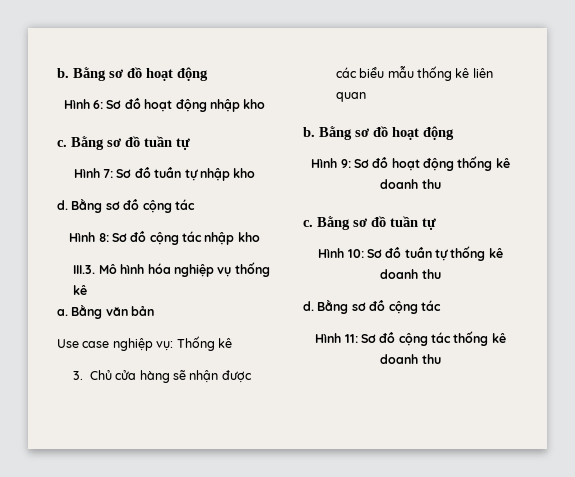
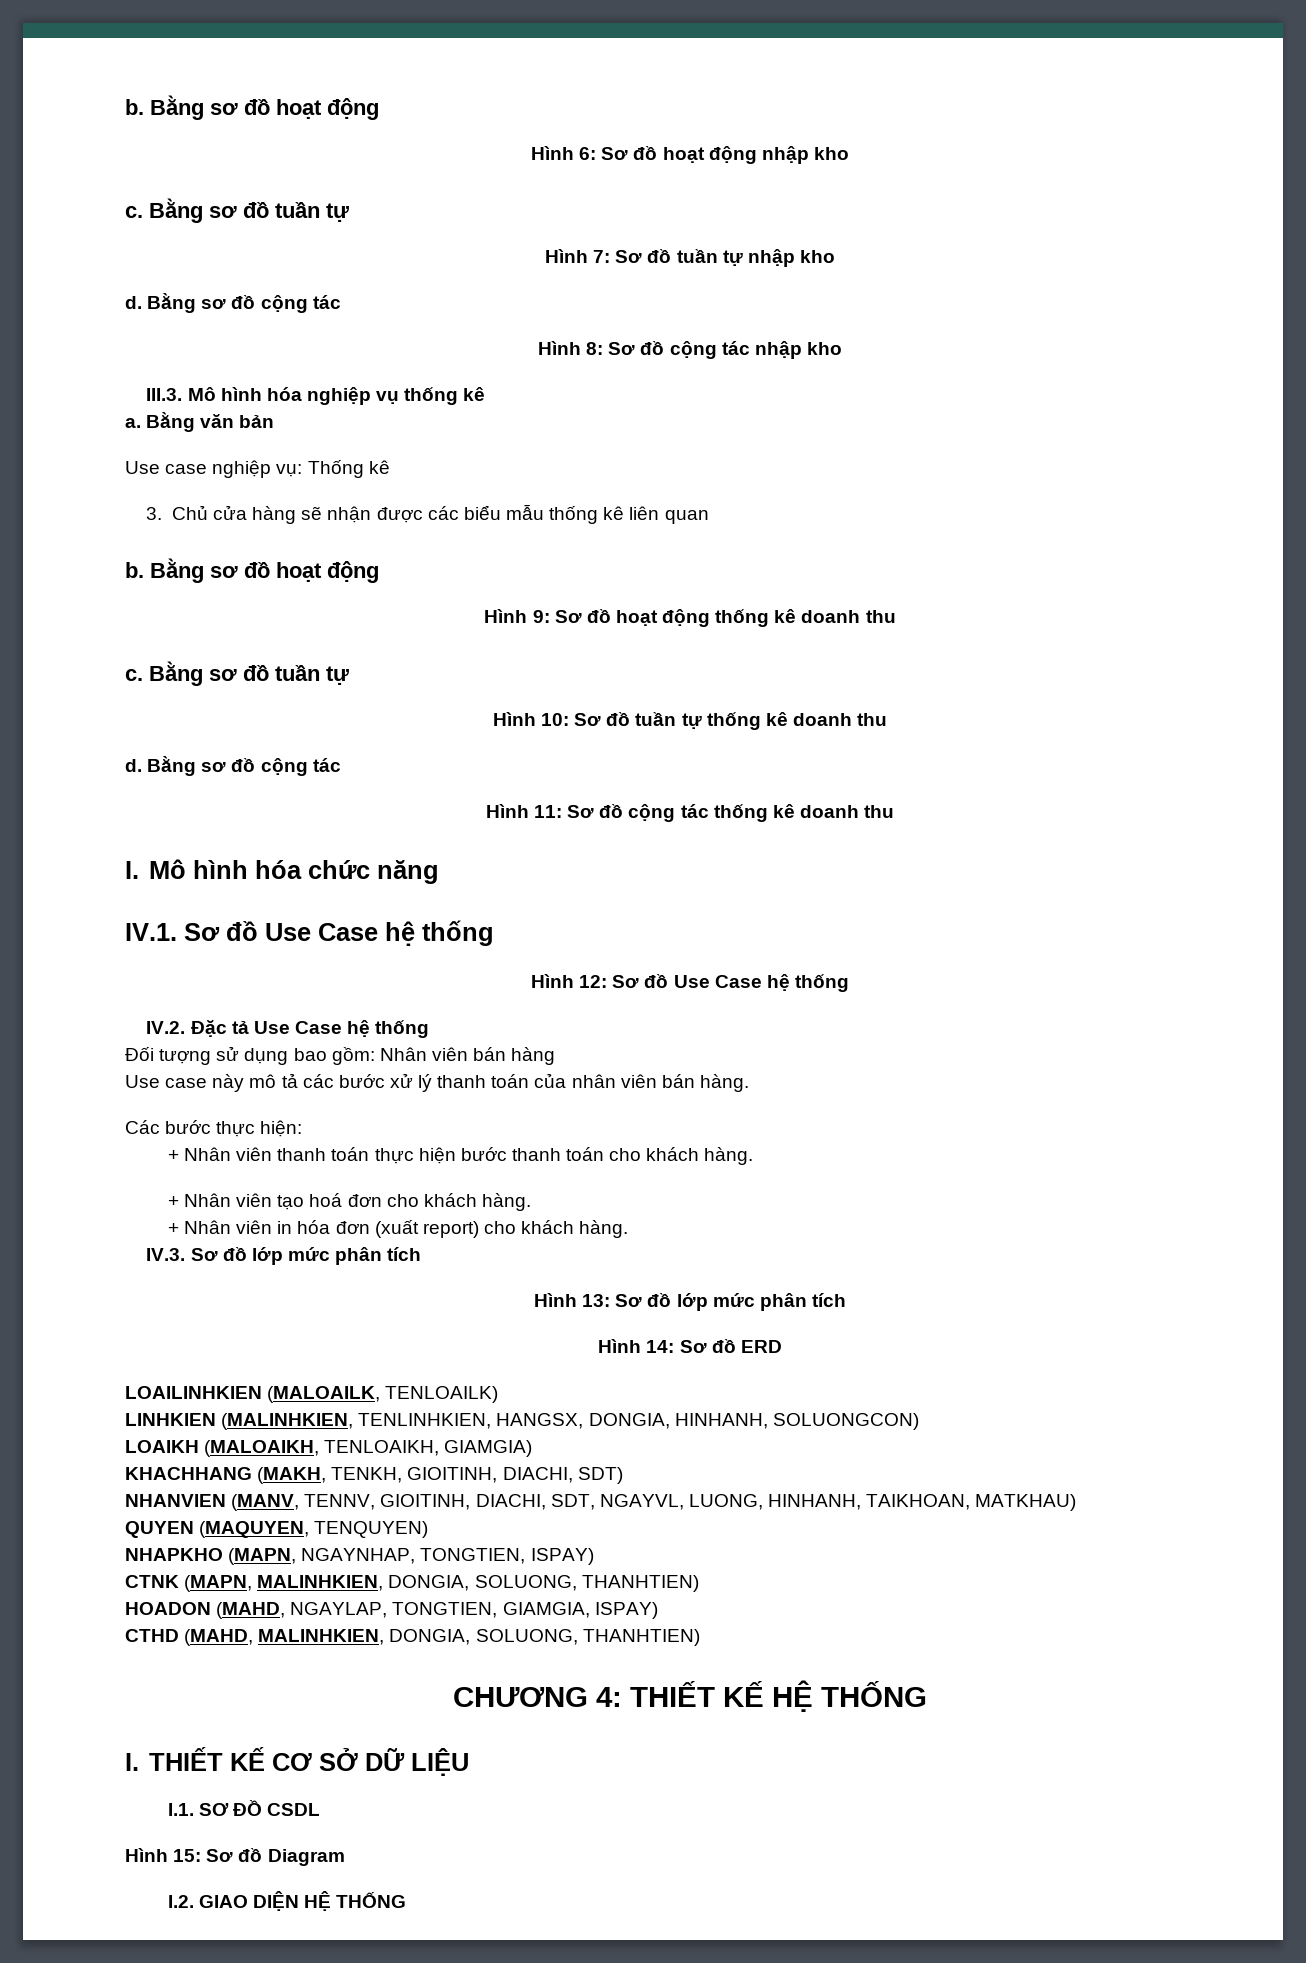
(441, 359) none -> [125,859,439,884] [125,920,494,946] [531,974,849,992] [146,1020,430,1038] [125,1046,556,1065] [125,1073,749,1092] [125,1120,303,1137] [167,1147,754,1165] [167,1193,531,1211] [167,1220,629,1238] [146,1247,422,1265] [534,1293,846,1311] [598,1339,782,1353] [125,1386,499,1403] [125,1413,919,1430] [125,1440,533,1457] [125,1467,623,1484] [125,1494,1077,1511] [125,1521,429,1538] [125,1548,594,1565] [125,1575,699,1592] [125,1602,658,1619] [125,1629,700,1646] [453,1680,927,1712] [125,1747,469,1776] [167,1800,321,1816] [125,1848,345,1866] [167,1891,407,1911] // I. Mô hình hóa chức năng // IV.1. Sơ đồ Use Case hệ thống // Hình 12: Sơ đồ Use Case hệ thống // IV.2. Đặc tả Use Case hệ thống // Đối tượng sử dụng bao gồm: Nhân viên bán hàng // Use case này mô tả các bước xử lý thanh toán của nhân viên bán hàng. // Các bước thực hiện: // + Nhân viên thanh toán thực hiện bước thanh toán cho khách hàng. // + Nhân viên tạo hoá đơn cho khách hàng. // + Nhân viên in hóa đơn (xuất report) cho khách hàng. // IV.3. Sơ đồ lớp mức phân tích // Hình 13: Sơ đồ lớp mức phân tích // Hình 14: Sơ đồ ERD // LOAILINHKIEN (MALOAILK, TENLOAILK) // LINHKIEN (MALINHKIEN, TENLINHKIEN, HANGSX, DONGIA, HINHANH, SOLUONGCON) // LOAIKH (MALOAIKH, TENLOAIKH, GIAMGIA) // KHACHHANG (MAKH, TENKH, GIOITINH, DIACHI, SDT) // NHANVIEN (MANV, TENNV, GIOITINH, DIACHI, SDT, NGAYVL, LUONG, HINHANH, TAIKHOAN, MATKHAU) // QUYEN (MAQUYEN, TENQUYEN) // NHAPKHO (MAPN, NGAYNHAP, TONGTIEN, ISPAY) // CTNK (MAPN, MALINHKIEN, DONGIA, SOLUONG, THANHTIEN) // HOADON (MAHD, NGAYLAP, TONGTIEN, GIAMGIA, ISPAY) // CTHD (MAHD, MALINHKIEN, DONGIA, SOLUONG, THANHTIEN) // CHƯƠNG 4: THIẾT KẾ HỆ THỐNG // I. THIẾT KẾ CƠ SỞ DỮ LIỆU // I.1. SƠ ĐỒ CSDL // Hình 15: Sơ đồ Diagram // I.2. GIAO DIỆN HỆ THỐNG

